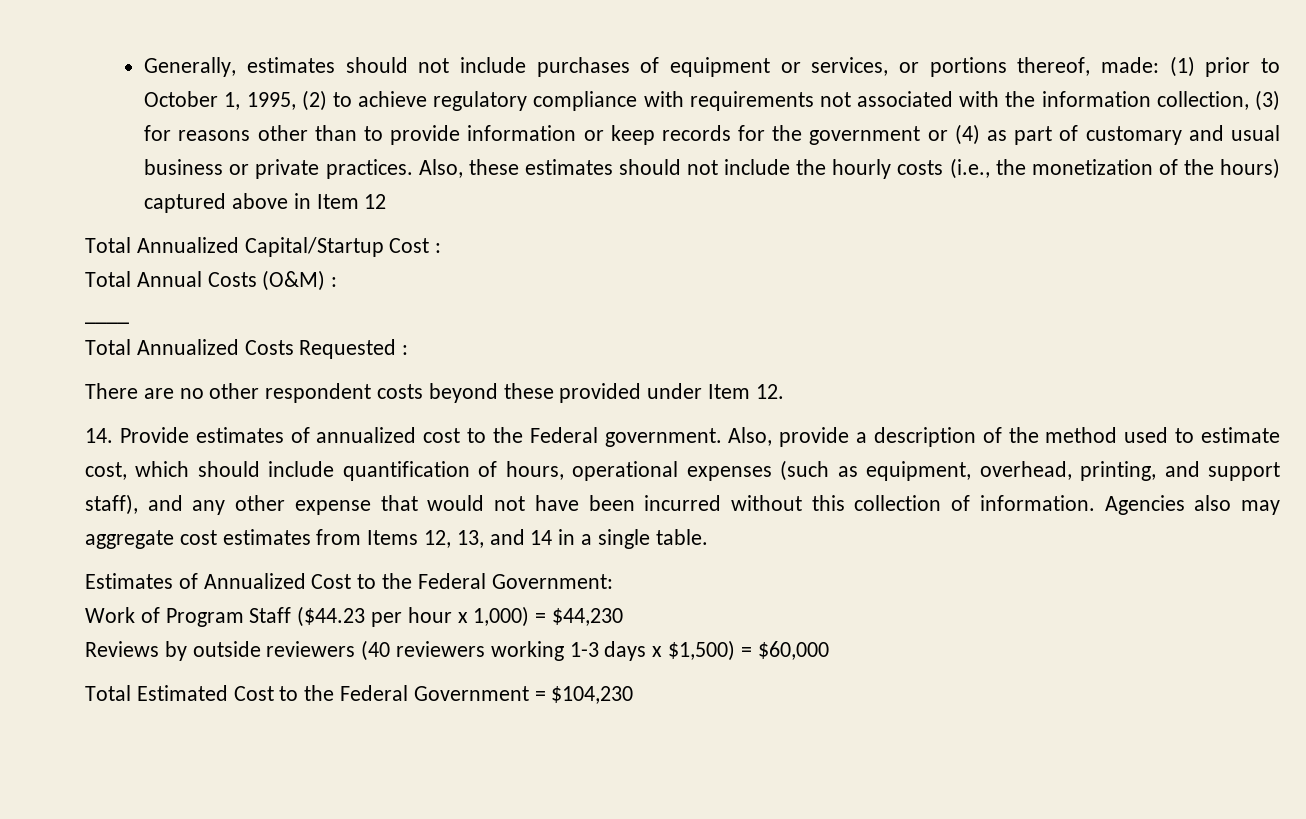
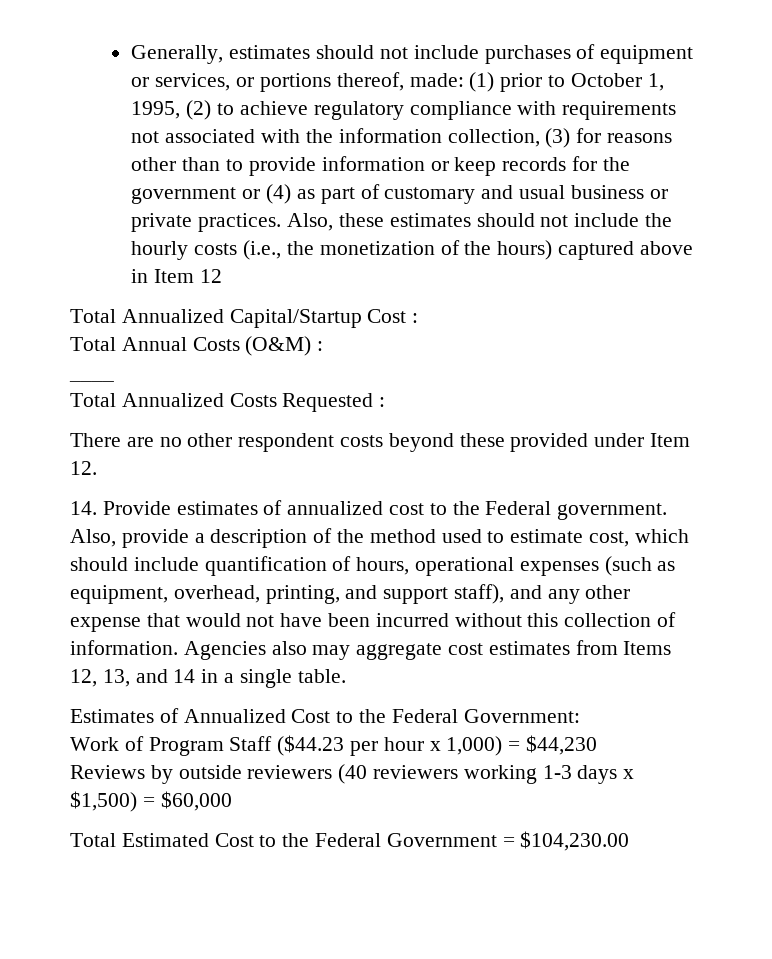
[551,686,634,704] $104,230 -> [520,831,630,851] $104,230.00

